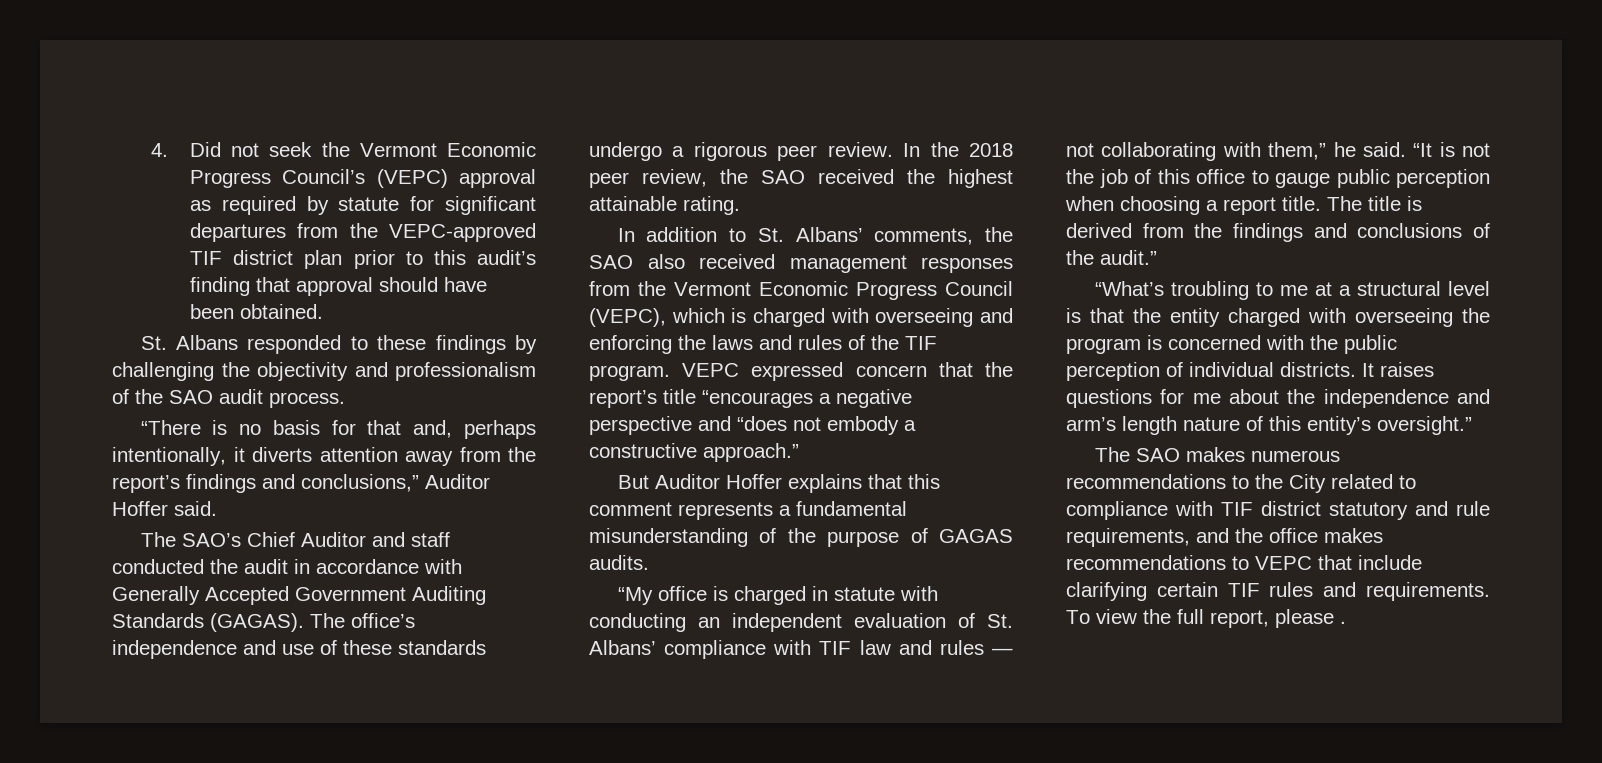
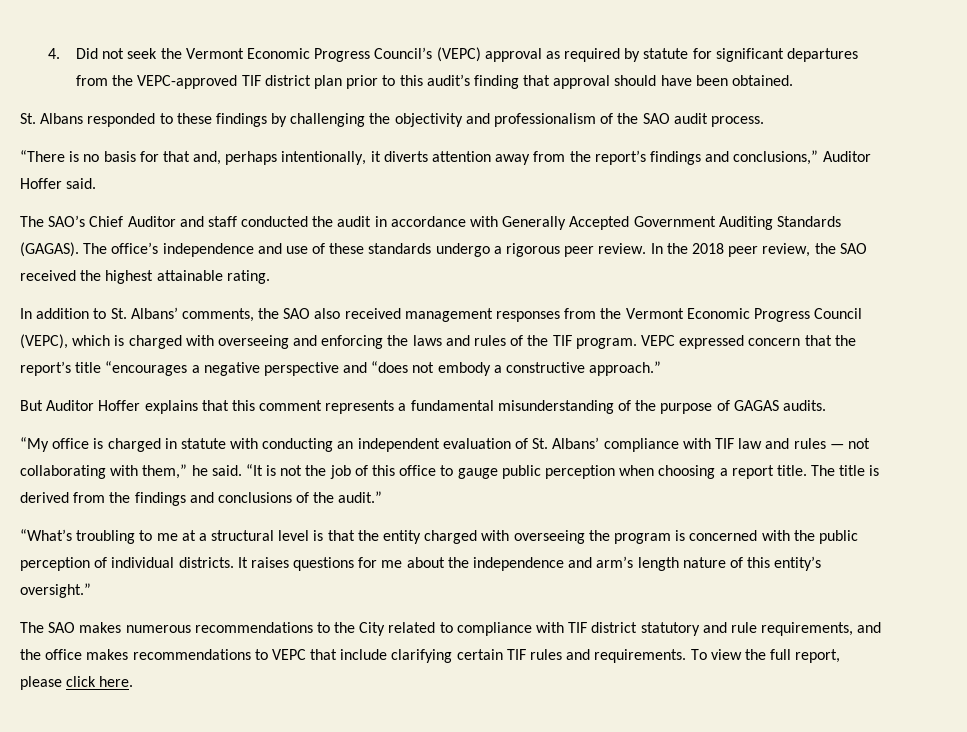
[1340,621,1346,624] . -> [66,676,134,687] click here.

